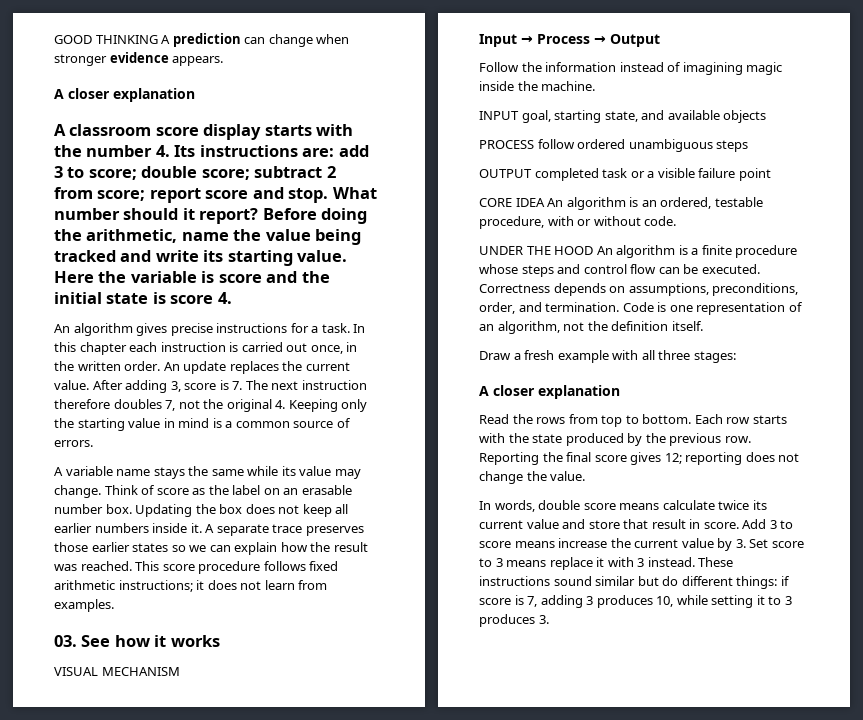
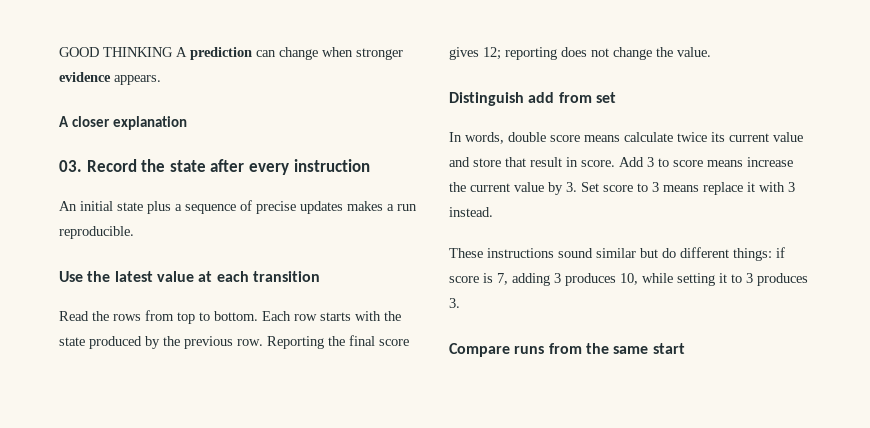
[54,124,354,140] [54,145,369,157] [54,166,336,180] [54,187,377,203] [54,208,368,224] [54,229,362,245] [54,250,348,266] [54,271,330,283] [54,292,232,304] [54,323,366,336] [54,342,358,355] [54,361,350,374] [54,380,367,393] [54,399,368,412] [54,418,351,431] [54,440,93,447] [54,466,361,479] [54,485,352,498] [54,504,349,517] [54,523,364,536] [54,542,368,555] [54,561,339,574] [54,580,328,592] [54,599,114,612] [54,635,220,647] [54,667,180,676] [479,34,660,47] [479,62,783,75] [479,81,596,91] [479,110,767,123] [479,139,749,152] [479,168,771,181] [479,197,763,210] [479,216,677,229] [479,245,798,258] [479,264,760,277] [479,283,799,296] [479,302,803,315] [479,321,703,334] [479,350,736,363] [479,385,620,399] A classroom score display starts with the number 4. Its instructions are: add 3 to score; double score; subtract 2 from score; report score and stop. What number should it report? Before doing the arithmetic, name the value being tracked and write its starting value. Here the variable is score and the initial state is score 4. // An algorithm gives precise instructions for a task. In this chapter each instruction is carried out once, in the written order. An update replaces the current value. After adding 3, score is 7. The next instruction therefore doubles 7, not the original 4. Keeping only the starting value in mind is a common source of errors. // A variable name stays the same while its value may change. Think of score as the label on an erasable number box. Updating the box does not keep all earlier numbers inside it. A separate trace preserves those earlier states so we can explain how the result was reached. This score procedure follows fixed arithmetic instructions; it does not learn from examples. // 03. See how it works // VISUAL MECHANISM // Input → Process → Output // Follow the information instead of imagining magic inside the machine. // INPUT goal, starting state, and available objects // PROCESS follow ordered unambiguous steps // OUTPUT completed task or a visible failure point // CORE IDEA An algorithm is an ordered, testable procedure, with or without code. // UNDER THE HOOD An algorithm is a finite procedure whose steps and control flow can be executed. Correctness depends on assumptions, preconditions, order, and termination. Code is one representation of an algorithm, not the definition itself. // Draw a fresh example with all three stages: // A closer explanation -> [59,159,370,175] [59,200,417,214] [59,226,134,239] [59,271,320,282] 03. Record the state after every instruction // An initial state plus a sequence of precise updates makes a run reproducible. // Use the latest value at each transition
(586, 476) none -> [449,92,616,106] // Distinguish add from set
(695, 562) none -> (493, 212) //
(549, 619) none -> [449,343,685,357] // Compare runs from the same start

